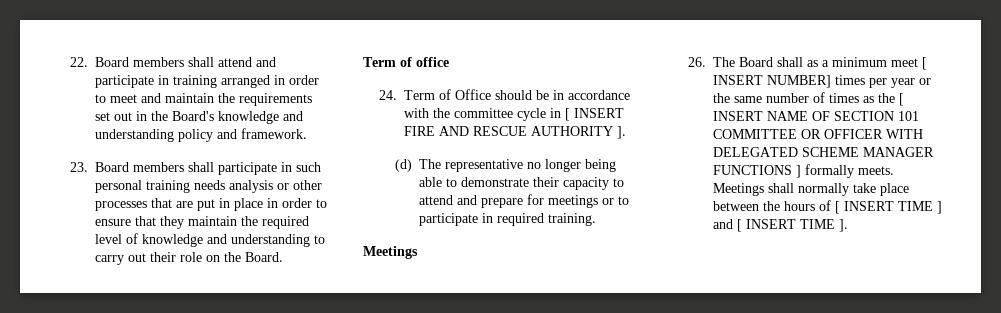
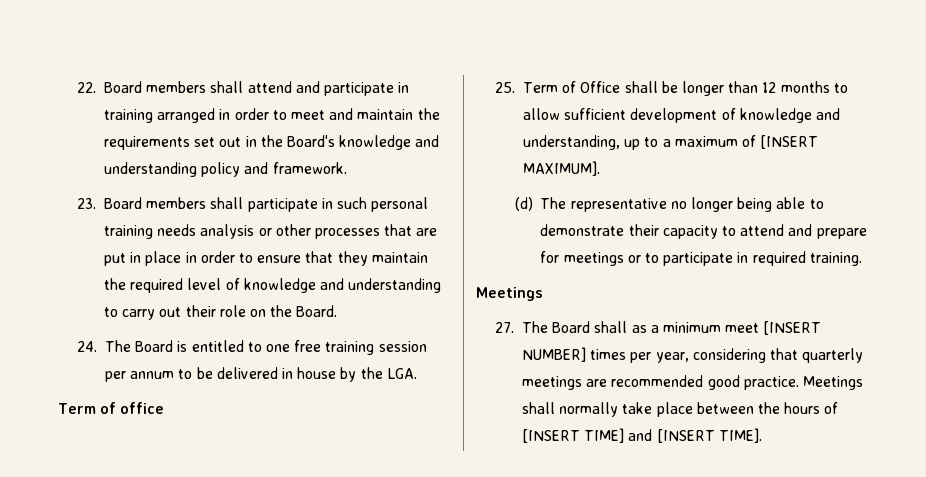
(283, 257) none -> [77,340,427,355] [105,367,417,382] // 24. The Board is entitled to one free training session per annum to be delivered in house by the LGA.
[378,90,397,100] 24. -> [495,82,516,93] 25.
[494,90,630,100] [403,108,624,121] [403,126,626,139] should be in accordance with the committee cycle in [ INSERT FIRE AND RESCUE AUTHORITY ]. -> [624,81,848,96] [523,108,841,123] [523,135,819,150] [523,161,601,176] shall be longer than 12 months to allow sufficient development of knowledge and understanding, up to a maximum of [INSERT MAXIMUM].
[687,57,706,67] 26. -> [495,322,515,333] 27.
[921,57,927,70] [712,75,763,85] [ INSERT -> [763,321,822,335] [INSERT
[890,78,931,88] [712,92,904,106] [712,111,919,121] [712,129,923,139] [712,147,934,157] [712,164,894,178] year or the same number of times as the [ INSERT NAME OF SECTION 101 COMMITTEE OR OFFICER WITH DELEGATED SCHEME MANAGER FUNCTIONS ] formally meets. -> [655,348,864,363] [522,375,799,390] year, considering that quarterly meetings are recommended good practice.
[834,201,942,214] [712,219,848,232] [ INSERT TIME ] and [ INSERT TIME ]. -> [522,428,762,443] [INSERT TIME] and [INSERT TIME].

